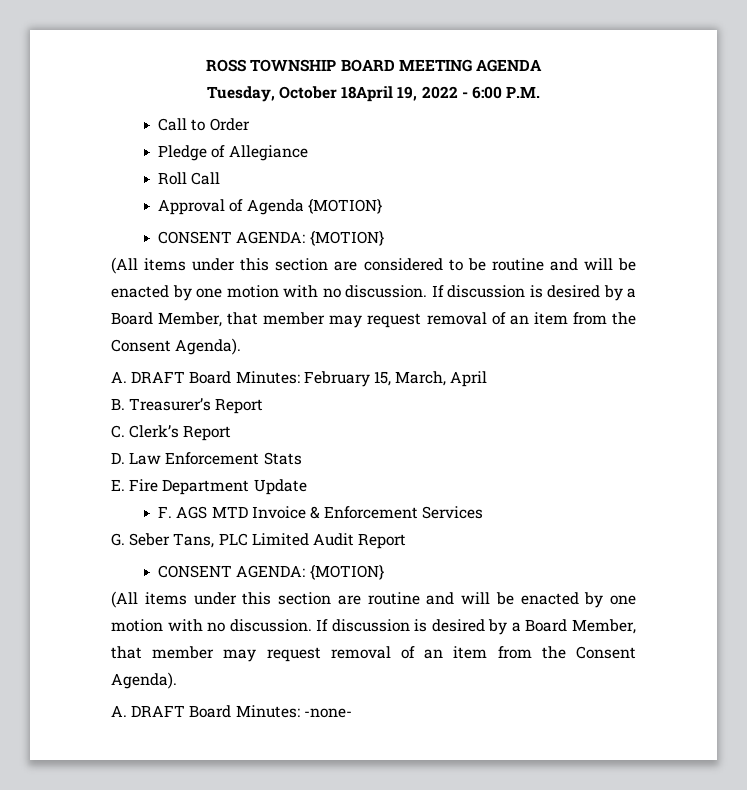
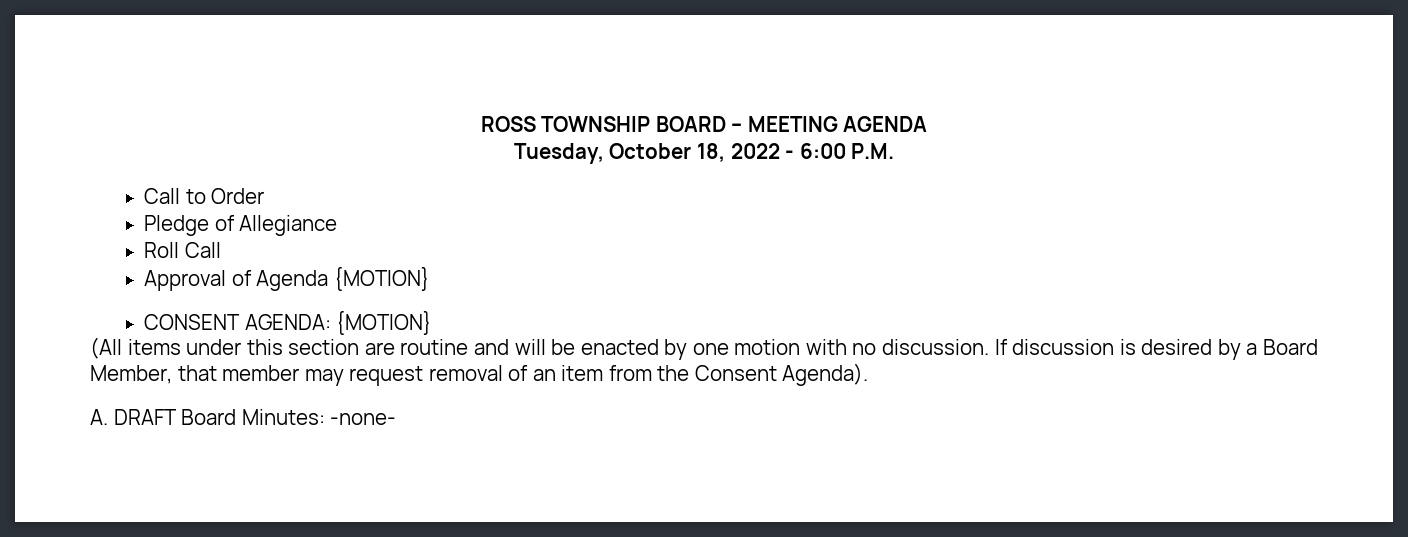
(395, 65) none -> [731,123,743,132] –
[341,86,418,102] 18April 19, -> [696,143,725,162] 18,
[111,257,636,274] [111,285,636,301] [111,312,636,328] [111,338,242,355] [111,371,488,387] [111,398,264,414] [111,425,232,441] [111,452,302,465] [111,479,307,495] [158,506,484,519] [111,533,407,549] [158,564,384,580] // (All items under this section are considered to be routine and will be enacted by one motion with no discussion. If discussion is desired by a Board Member, that member may request removal of an item from the Consent Agenda). // A. DRAFT Board Minutes: February 15, March, April // B. Treasurer’s Report // C. Clerk’s Report // D. Law Enforcement Stats // E. Fire Department Update // F. AGS MTD Invoice & Enforcement Services // G. Seber Tans, PLC Limited Audit Report // CONSENT AGENDA: {MOTION} -> (433, 323) none

